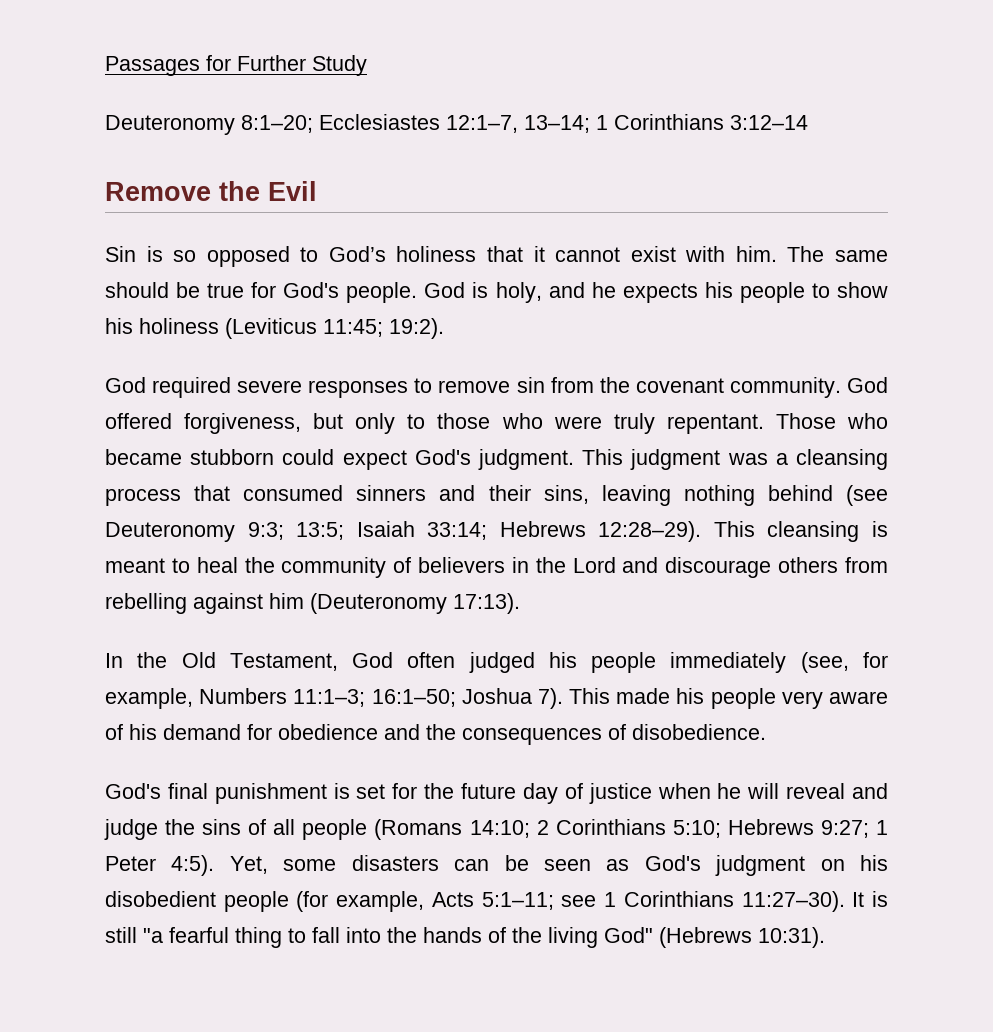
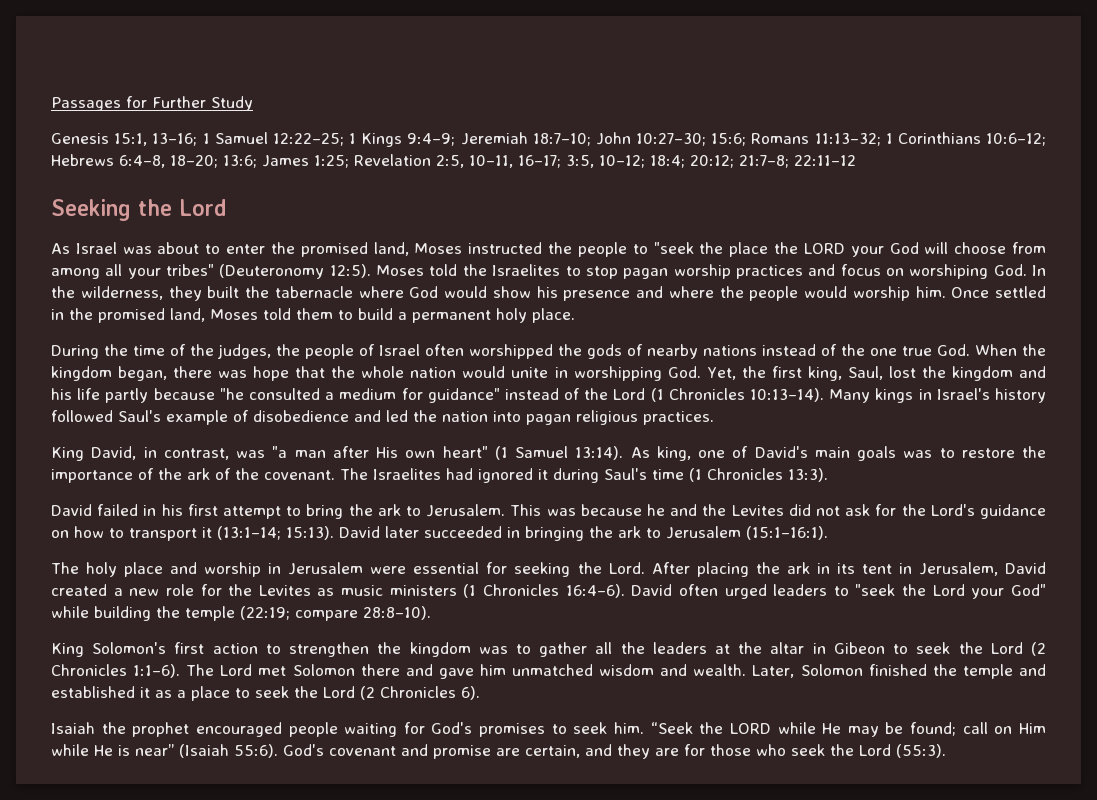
[105,114,808,135] [105,181,317,201] [105,246,888,267] [105,282,889,303] [105,318,444,339] [105,377,888,398] [105,413,888,434] [105,449,889,470] [105,485,889,506] [105,521,888,542] [105,557,888,578] [105,593,520,614] [105,652,888,673] [105,688,888,709] [105,724,766,745] [105,783,889,804] [104,819,889,840] [105,855,888,876] [105,891,889,912] [105,927,825,948] Deuteronomy 8:1–20; Ecclesiastes 12:1–7, 13–14; 1 Corinthians 3:12–14 // Remove the Evil // Sin is so opposed to God’s holiness that it cannot exist with him. The same should be true for God's people. God is holy, and he expects his people to show his holiness (Leviticus 11:45; 19:2). // God required severe responses to remove sin from the covenant community. God offered forgiveness, but only to those who were truly repentant. Those who became stubborn could expect God's judgment. This judgment was a cleansing process that consumed sinners and their sins, leaving nothing behind (see Deuteronomy 9:3; 13:5; Isaiah 33:14; Hebrews 12:28–29). This cleansing is meant to heal the community of believers in the Lord and discourage others from rebelling against him (Deuteronomy 17:13). // In the Old Testament, God often judged his people immediately (see, for example, Numbers 11:1–3; 16:1–50; Joshua 7). This made his people very aware of his demand for obedience and the consequences of disobedience. // God's final punishment is set for the future day of justice when he will reveal and judge the sins of all people (Romans 14:10; 2 Corinthians 5:10; Hebrews 9:27; 1 Peter 4:5). Yet, some disasters can be seen as God's judgment on his disobedient people (for example, Acts 5:1–11; see 1 Corinthians 11:27–30). It is still "a fearful thing to fall into the hands of the living God" (Hebrews 10:31). -> [51,132,1046,147] [51,154,856,168] [51,199,227,221] [51,242,1047,257] [51,264,1047,279] [51,286,1046,301] [51,308,575,323] [51,344,1046,359] [51,366,1046,381] [51,388,1046,403] [51,410,714,425] [51,446,1046,461] [51,468,828,483] [51,504,1047,519] [51,526,828,541] [51,562,1046,577] [51,584,1046,599] [51,606,431,621] [51,642,1047,657] [51,664,1046,679] [51,686,480,701] [51,722,1046,737] [51,744,946,759] Genesis 15:1, 13–16; 1 Samuel 12:22–25; 1 Kings 9:4–9; Jeremiah 18:7–10; John 10:27–30; 15:6; Romans 11:13–32; 1 Corinthians 10:6–12; Hebrews 6:4–8, 18–20; 13:6; James 1:25; Revelation 2:5, 10–11, 16–17; 3:5, 10–12; 18:4; 20:12; 21:7–8; 22:11–12 // Seeking the Lord // As Israel was about to enter the promised land, Moses instructed the people to "seek the place the LORD your God will choose from among all your tribes" (Deuteronomy 12:5). Moses told the Israelites to stop pagan worship practices and focus on worshiping God. In the wilderness, they built the tabernacle where God would show his presence and where the people would worship him. Once settled in the promised land, Moses told them to build a permanent holy place. // During the time of the judges, the people of Israel often worshipped the gods of nearby nations instead of the one true God. When the kingdom began, there was hope that the whole nation would unite in worshipping God. Yet, the first king, Saul, lost the kingdom and his life partly because "he consulted a medium for guidance" instead of the Lord (1 Chronicles 10:13–14). Many kings in Israel's history followed Saul's example of disobedience and led the nation into pagan religious practices. // King David, in contrast, was "a man after His own heart" (1 Samuel 13:14). As king, one of David's main goals was to restore the importance of the ark of the covenant. The Israelites had ignored it during Saul's time (1 Chronicles 13:3). // David failed in his first attempt to bring the ark to Jerusalem. This was because he and the Levites did not ask for the Lord's guidance on how to transport it (13:1–14; 15:13). David later succeeded in bringing the ark to Jerusalem (15:1–16:1). // The holy place and worship in Jerusalem were essential for seeking the Lord. After placing the ark in its tent in Jerusalem, David created a new role for the Levites as music ministers (1 Chronicles 16:4–6). David often urged leaders to "seek the Lord your God" while building the temple (22:19; compare 28:8–10). // King Solomon's first action to strengthen the kingdom was to gather all the leaders at the altar in Gibeon to seek the Lord (2 Chronicles 1:1–6). The Lord met Solomon there and gave him unmatched wisdom and wealth. Later, Solomon finished the temple and established it as a place to seek the Lord (2 Chronicles 6). // Isaiah the prophet encouraged people waiting for God's promises to seek him. “Seek the LORD while He may be found; call on Him while He is near” (Isaiah 55:6). God's covenant and promise are certain, and they are for those who seek the Lord (55:3).

